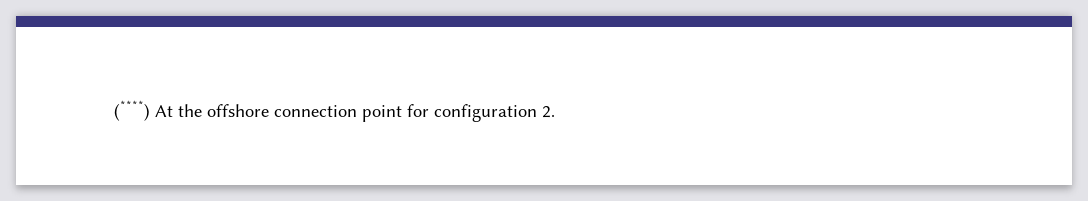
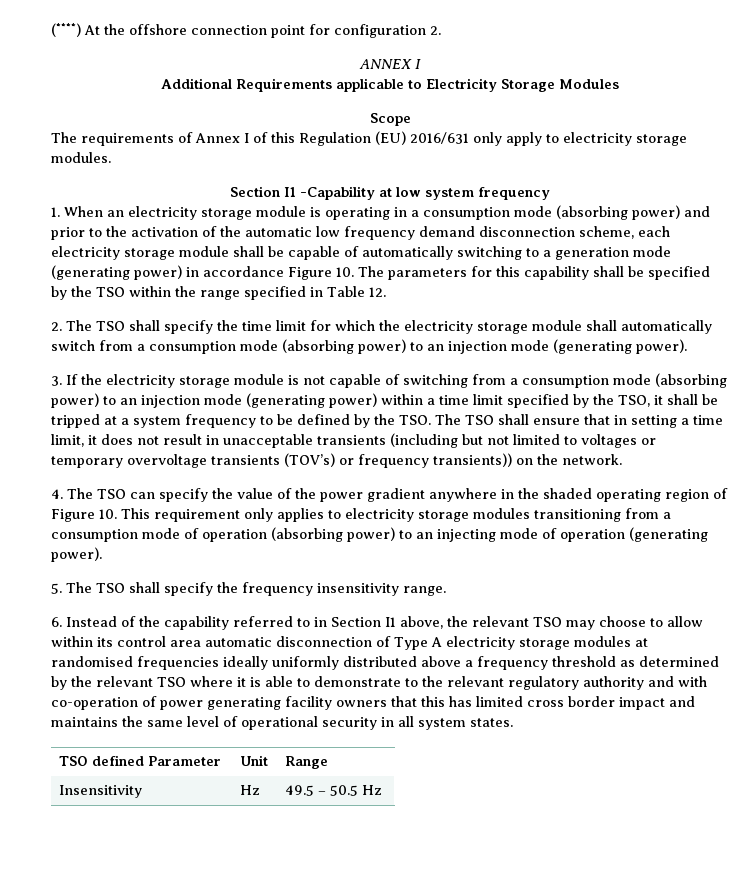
(555, 112) none -> [359,59,421,69] [161,78,619,92] [369,113,411,126] [51,131,687,146] [51,152,111,163] [230,186,550,200] [51,205,710,220] [51,226,670,240] [51,246,671,260] [51,265,710,280] [51,286,386,300] [51,320,712,334] [51,339,687,354] [51,373,727,388] [51,393,718,408] [51,414,723,428] [51,433,656,448] [51,453,622,468] [51,488,728,502] [51,508,671,522] [51,527,708,542] [51,547,102,562] [51,582,446,596] [51,616,703,630] [51,636,648,650] [51,656,719,670] [51,676,707,690] [51,696,695,710] [51,716,513,730] [59,755,222,766] [240,755,269,766] [285,756,329,769] [59,785,143,798] [240,785,261,795] [285,785,383,796] // ANNEX I // Additional Requirements applicable to Electricity Storage Modules // Scope // The requirements of Annex I of this Regulation (EU) 2016/631 only apply to electricity storage modules. // Section I1 -Capability at low system frequency // 1. When an electricity storage module is operating in a consumption mode (absorbing power) and prior to the activation of the automatic low frequency demand disconnection scheme, each electricity storage module shall be capable of automatically switching to a generation mode (generating power) in accordance Figure 10. The parameters for this capability shall be specified by the TSO within the range specified in Table 12. // 2. The TSO shall specify the time limit for which the electricity storage module shall automatically switch from a consumption mode (absorbing power) to an injection mode (generating power). // 3. If the electricity storage module is not capable of switching from a consumption mode (absorbing power) to an injection mode (generating power) within a time limit specified by the TSO, it shall be tripped at a system frequency to be defined by the TSO. The TSO shall ensure that in setting a time limit, it does not result in unacceptable transients (including but not limited to voltages or temporary overvoltage transients (TOV’s) or frequency transients)) on the network. // 4. The TSO can specify the value of the power gradient anywhere in the shaded operating region of Figure 10. This requirement only applies to electricity storage modules transitioning from a consumption mode of operation (absorbing power) to an injecting mode of operation (generating power). // 5. The TSO shall specify the frequency insensitivity range. // 6. Instead of the capability referred to in Section I1 above, the relevant TSO may choose to allow within its control area automatic disconnection of Type A electricity storage modules at randomised frequencies ideally uniformly distributed above a frequency threshold as determined by the relevant TSO where it is able to demonstrate to the relevant regulatory authority and with co-operation of power generating facility owners that this has limited cross border impact and maintains the same level of operational security in all system states. // TSO defined Parameter | Unit | Range // Insensitivity | Hz | 49.5 – 50.5 Hz

